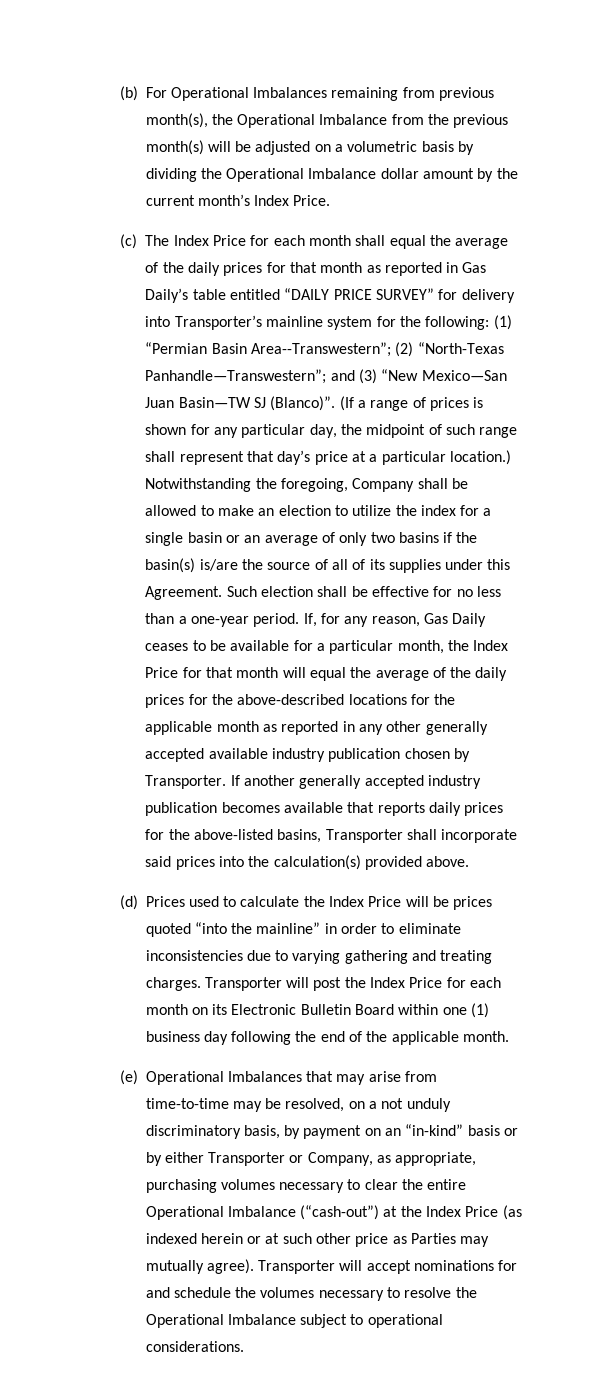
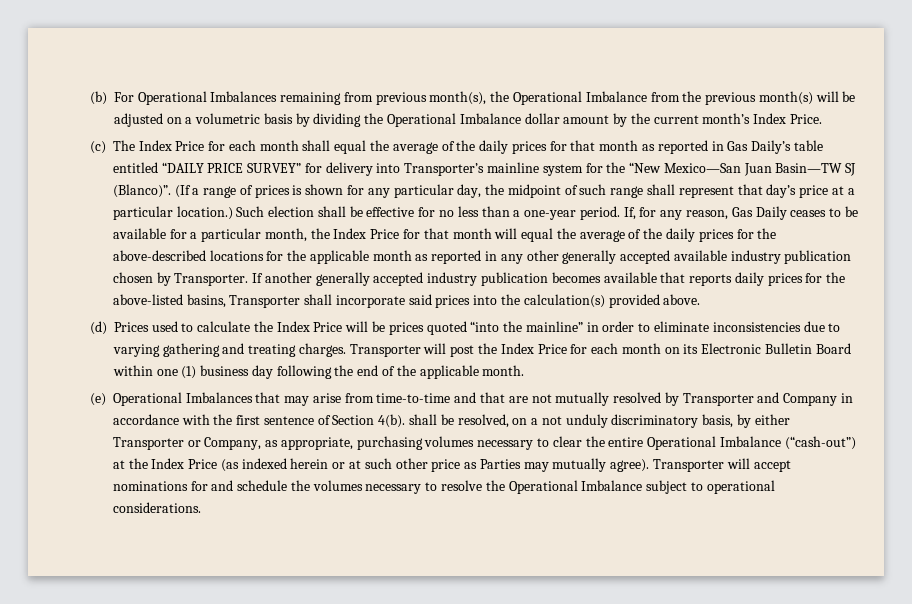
[425,315,512,330] [145,342,504,357] [145,369,377,384] following: (1) “Permian Basin Area--Transwestern”; (2) “North-Texas Panhandle—Transwestern”; and (3) -> (626, 167) none
[145,478,468,492] [145,505,492,516] [145,532,478,546] [145,558,511,573] [145,586,223,600] Notwithstanding the foregoing, Company shall be allowed to make an election to utilize the index for a single basin or an average of only two basins if the basin(s) is/are the source of all of its supplies under this Agreement. -> (233, 213) none
[232,1101,262,1112] may -> [454,392,854,406] [112,414,438,428] and that are not mutually resolved by Transporter and Company in accordance with the first sentence of Section 4(b). shall
[303,1124,519,1139] [145,1152,162,1166] payment on an “in-kind” basis or by -> (752, 421) none

